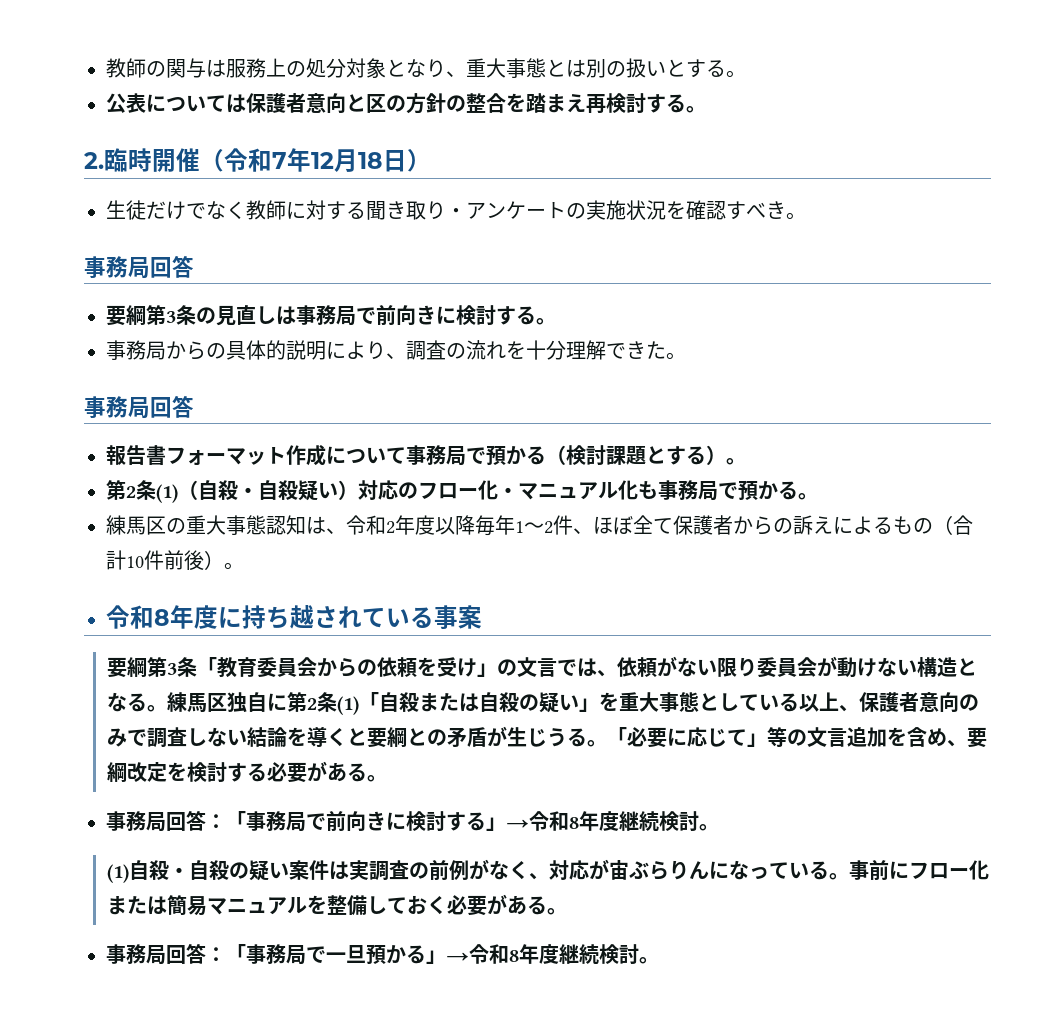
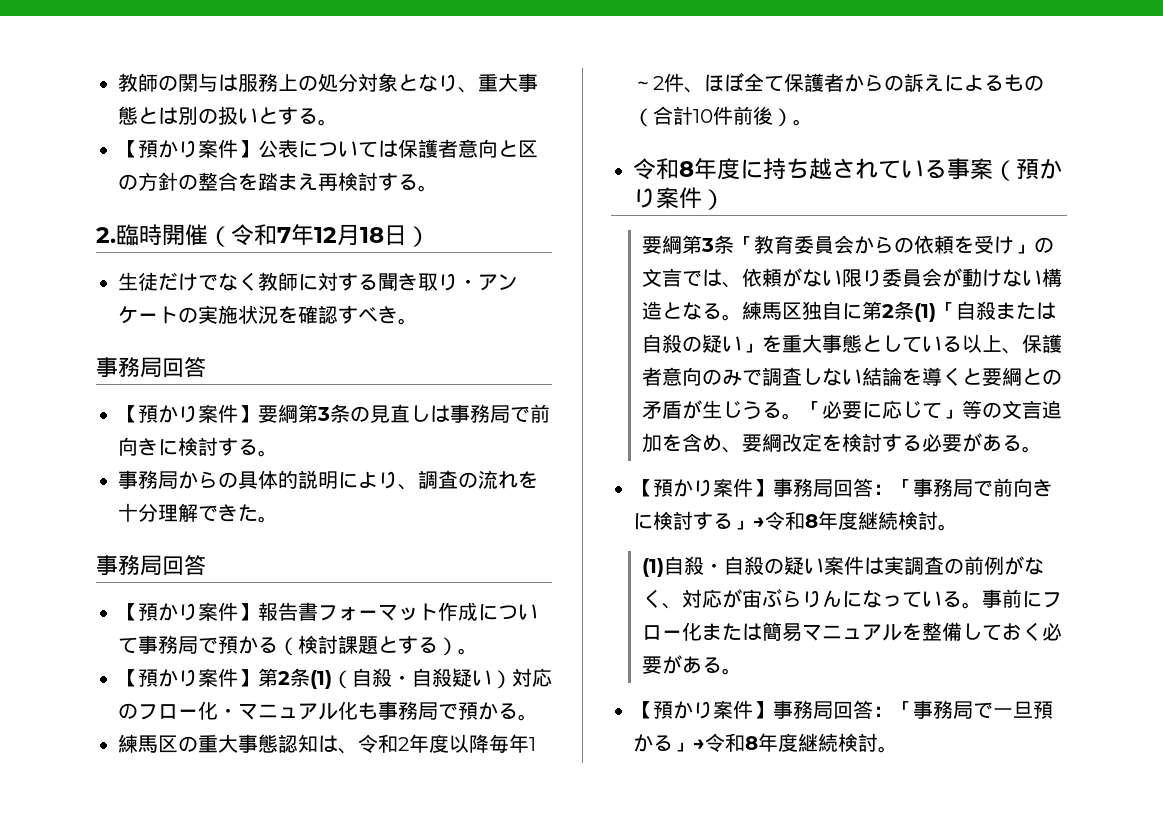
(746, 74) none -> [118,139,258,158] 【預かり案件】
(194, 266) none -> [118,404,258,423] 【預かり案件】
(194, 406) none -> [118,602,258,621] 【預かり案件】
(746, 461) none -> [118,668,258,687] 【預かり案件】
(482, 617) none -> [993,158,1062,181] [633,187,725,210] （預かり案件）
(387, 778) none -> [633,478,773,497] 【預かり案件】
(567, 911) none -> [633,700,773,719] 【預かり案件】

